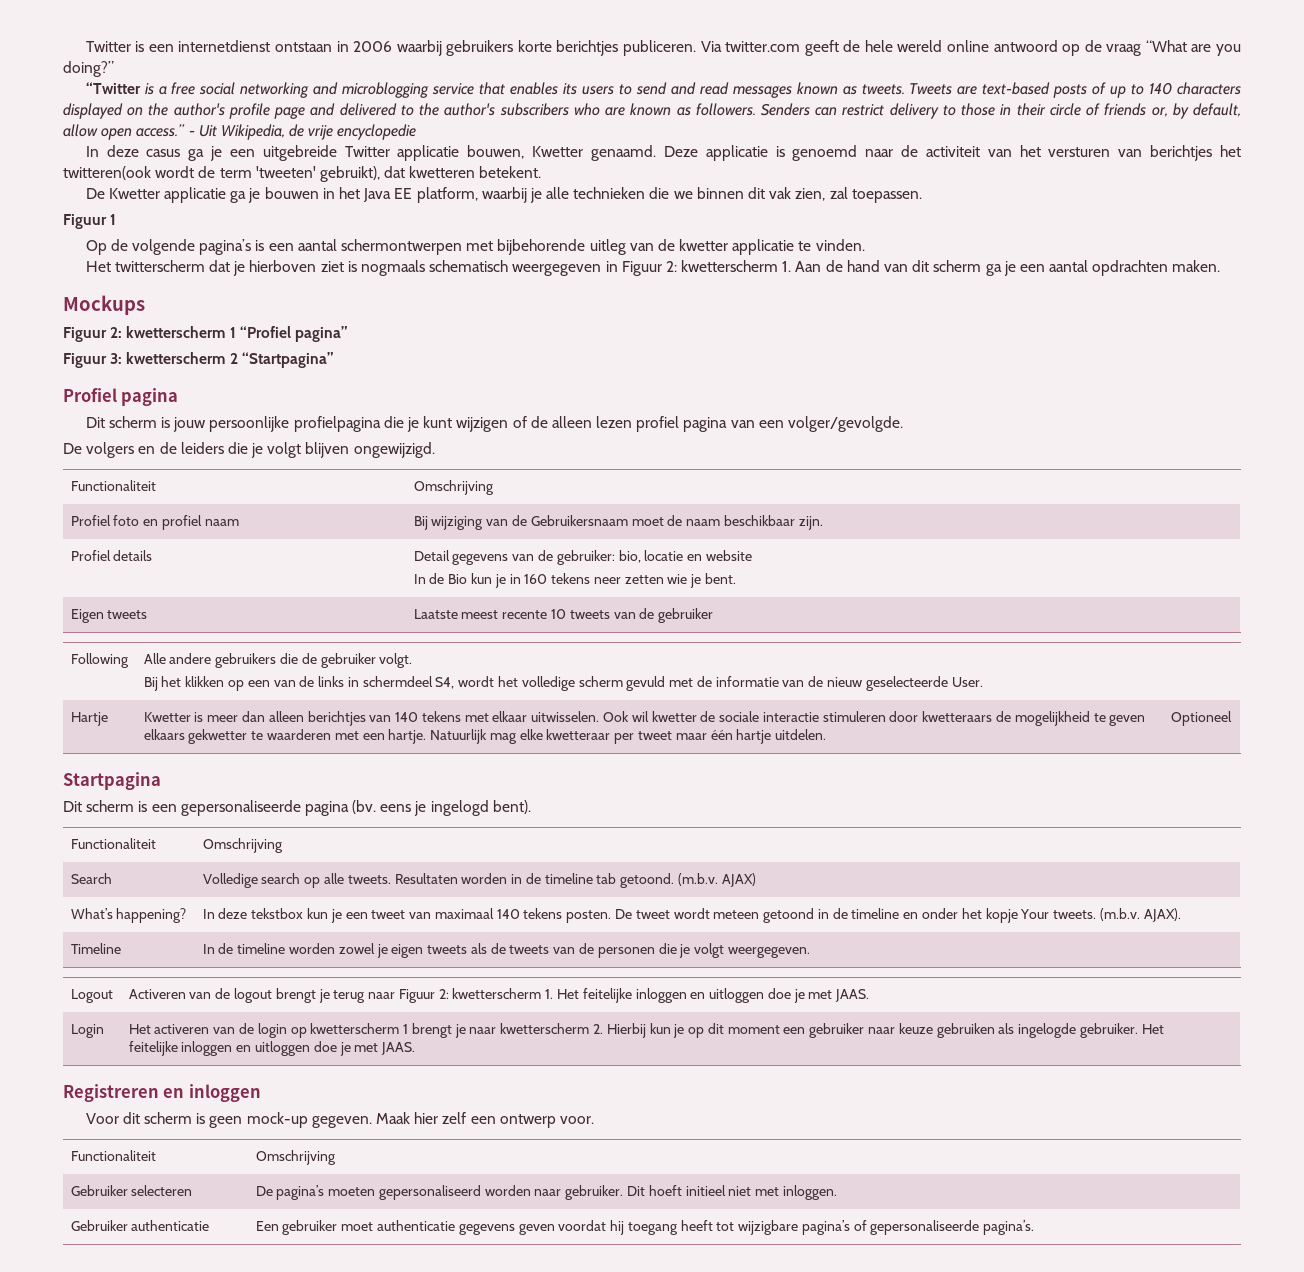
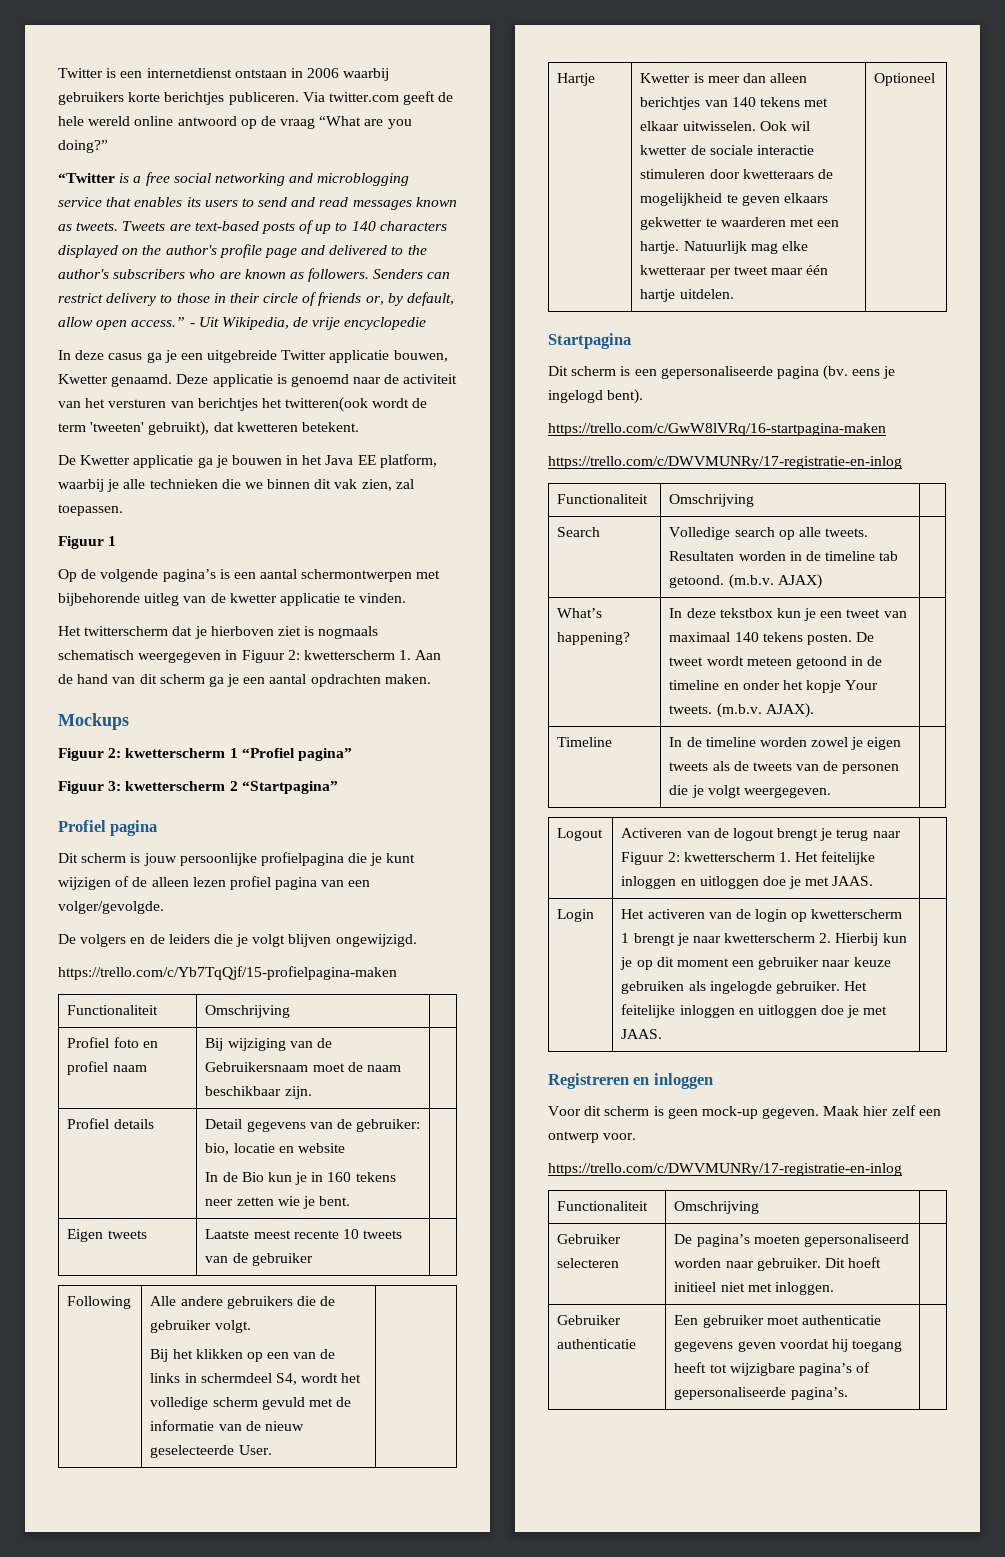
(435, 450) none -> [58,966,397,980] // https://trello.com/c/Yb7TqQjf/15-profielpagina-maken
(531, 807) none -> [548,423,886,436] [548,456,902,469] // https://trello.com/c/GwW8lVRq/16-startpagina-maken // https://trello.com/c/DWVMUNRy/17-registratie-en-inlog
(594, 1120) none -> [548,1163,902,1176] // https://trello.com/c/DWVMUNRy/17-registratie-en-inlog

